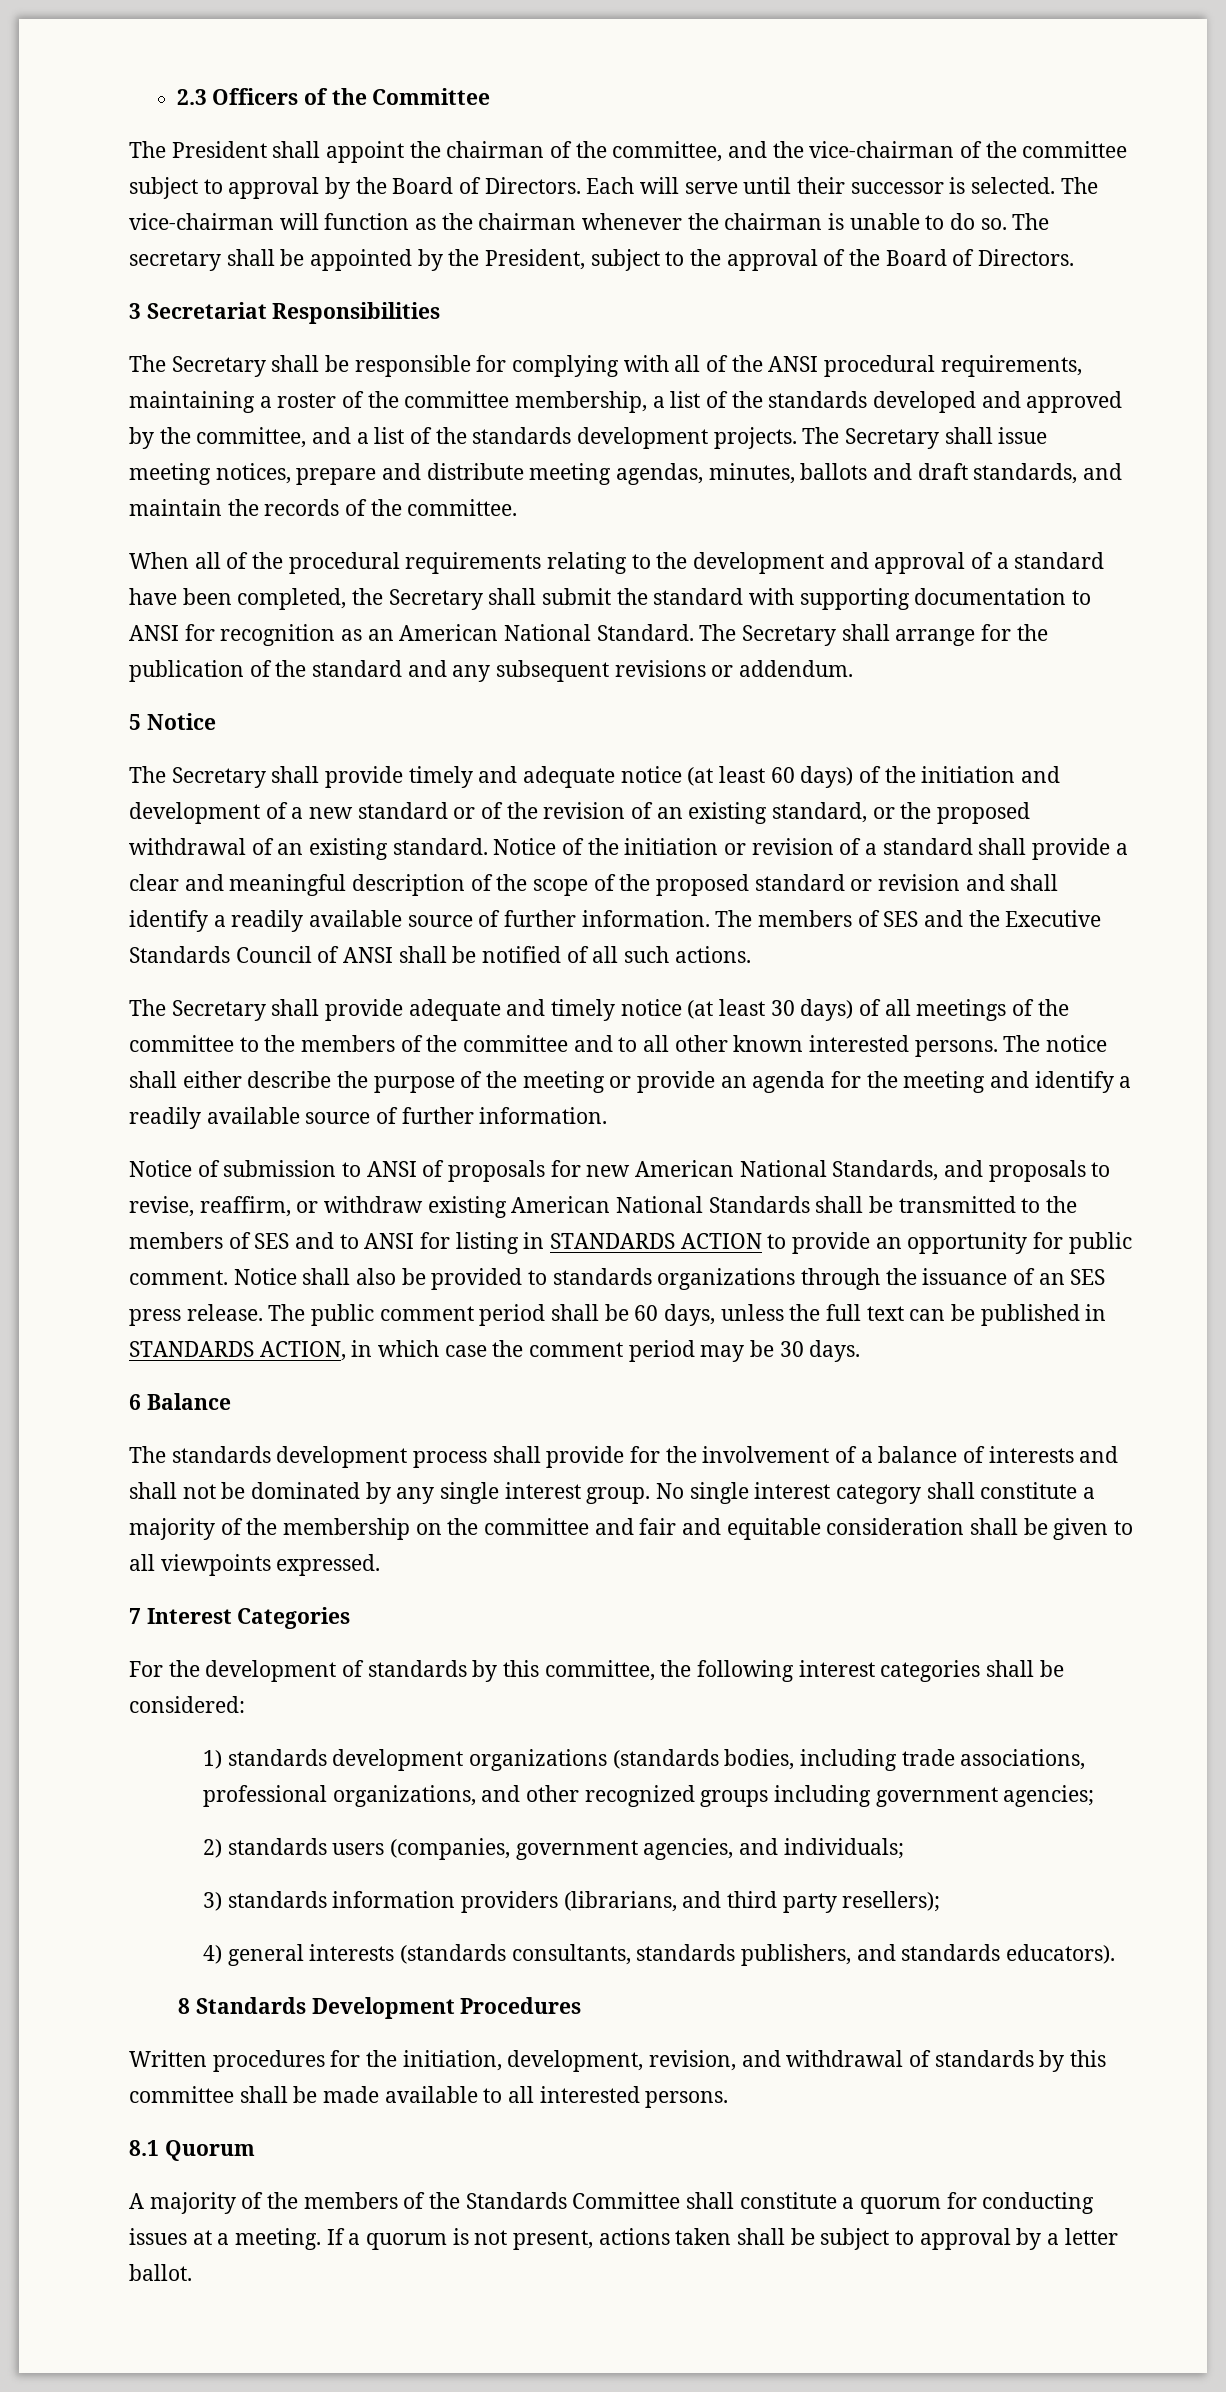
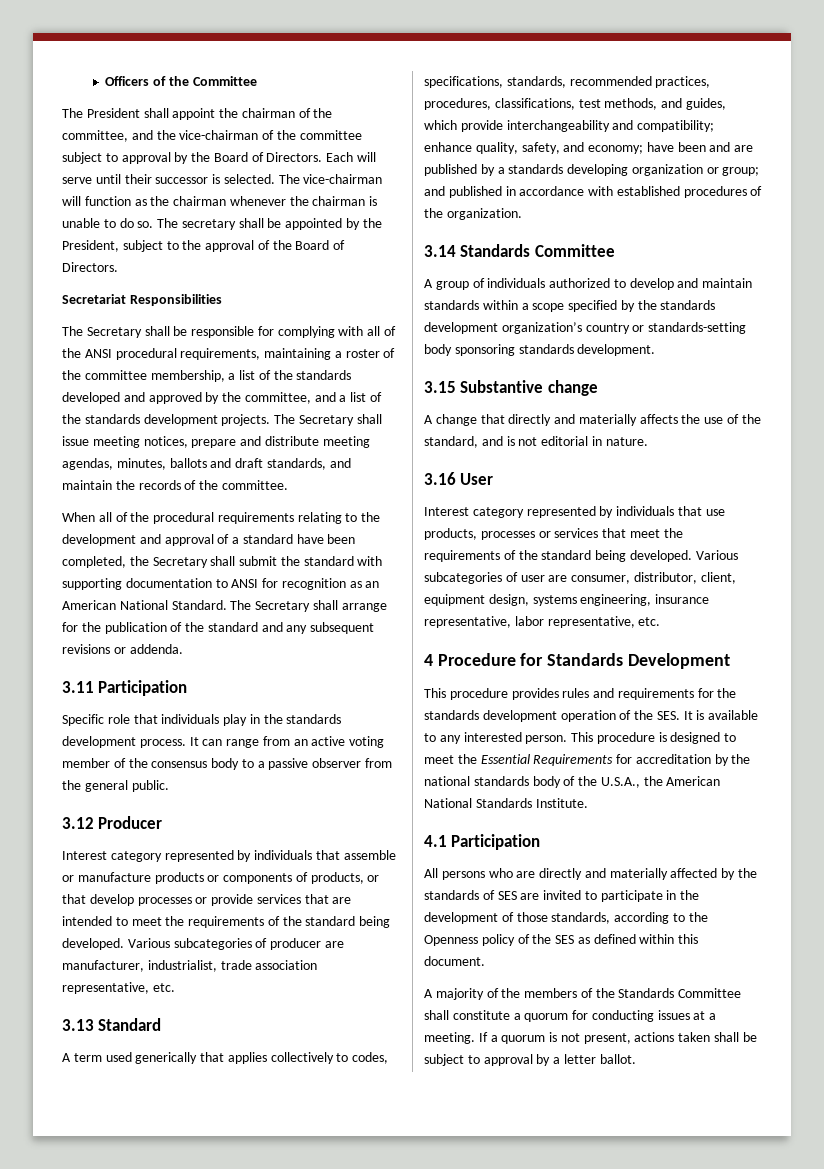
[176,89,207,105] 2.3 -> (105, 81) none
[129,303,141,319] 3 -> (118, 267) none
[739,660,854,677] [129,713,216,730] [129,766,1061,788] [129,802,1031,824] [129,838,1128,860] [129,874,1059,896] [129,910,1102,932] [129,946,751,963] [129,999,1069,1021] [129,1035,1108,1057] [129,1071,1132,1093] [129,1107,608,1129] [129,1160,1111,1182] [129,1196,1078,1218] [129,1232,1132,1254] [129,1268,1106,1290] [129,1304,1107,1326] [129,1340,861,1362] [129,1393,231,1410] [129,1446,1119,1468] [129,1482,1096,1504] [129,1518,1134,1540] [129,1554,381,1576] [129,1607,351,1629] [129,1660,1064,1682] [129,1696,245,1713] [202,1749,1086,1771] [202,1785,1095,1807] [202,1838,904,1860] [202,1891,941,1913] [202,1944,1115,1966] [178,1997,582,2019] [129,2050,1107,2072] [129,2086,729,2108] [129,2140,255,2161] addendum. // 5 Notice // The Secretary shall provide timely and adequate notice (at least 60 days) of the initiation and development of a new standard or of the revision of an existing standard, or the proposed withdrawal of an existing standard. Notice of the initiation or revision of a standard shall provide a clear and meaningful description of the scope of the proposed standard or revision and shall identify a readily available source of further information. The members of SES and the Executive Standards Council of ANSI shall be notified of all such actions. // The Secretary shall provide adequate and timely notice (at least 30 days) of all meetings of the committee to the members of the committee and to all other known interested persons. The notice shall either describe the purpose of the meeting or provide an agenda for the meeting and identify a readily available source of further information. // Notice of submission to ANSI of proposals for new American National Standards, and proposals to revise, reaffirm, or withdraw existing American National Standards shall be transmitted to the members of SES and to ANSI for listing in STANDARDS ACTION to provide an opportunity for public comment. Notice shall also be provided to standards organizations through the issuance of an SES press release. The public comment period shall be 60 days, unless the full text can be published in STANDARDS ACTION, in which case the comment period may be 30 days. // 6 Balance // The standards development process shall provide for the involvement of a balance of interests and shall not be dominated by any single interest group. No single interest category shall constitute a majority of the membership on the committee and fair and equitable consideration shall be given to all viewpoints expressed. // 7 Interest Categories // For the development of standards by this committee, the following interest categories shall be considered: // 1) standards development organizations (standards bodies, including trade associations, professional organizations, and other recognized groups including government agencies; // 2) standards users (companies, government agencies, and individuals; // 3) standards information providers (librarians, and third party resellers); // 4) general interests (standards consultants, standards publishers, and standards educators). // 8 Standards Development Procedures // Written procedures for the initiation, development, revision, and withdrawal of standards by this committee shall be made available to all interested persons. // 8.1 Quorum -> [129,644,183,654] [62,680,188,696] [62,714,342,726] [62,736,385,748] [62,758,393,770] [62,780,169,792] [62,816,163,829] [62,850,396,862] [62,872,380,884] [62,894,352,906] [62,916,391,928] [62,938,344,950] [62,960,318,972] [62,982,175,994] [62,1018,162,1031] [62,1052,389,1064] [424,76,711,88] [424,98,726,110] [424,120,715,132] [424,142,754,154] [424,164,760,176] [424,186,763,198] [424,208,522,220] [424,244,615,257] [424,278,753,290] [424,300,716,312] [424,322,747,334] [424,344,656,356] [424,380,598,396] [424,414,761,426] [424,436,648,448] [424,472,494,485] [424,506,725,518] [424,528,683,540] [424,550,738,562] [424,572,736,584] [424,594,710,606] [424,616,661,628] [424,653,730,669] [424,688,737,700] [424,710,759,722] [424,732,737,744] [424,754,751,766] [424,776,721,788] [424,798,588,808] [424,834,541,850] [424,868,758,880] [424,890,700,902] [424,912,708,924] [424,934,699,946] [424,956,485,966] addenda. // 3.11 Participation // Specific role that individuals play in the standards development process. It can range from an active voting member of the consensus body to a passive observer from the general public. // 3.12 Producer // Interest category represented by individuals that assemble or manufacture products or components of products, or that develop processes or provide services that are intended to meet the requirements of the standard being developed. Various subcategories of producer are manufacturer, industrialist, trade association representative, etc. // 3.13 Standard // A term used generically that applies collectively to codes, specifications, standards, recommended practices, procedures, classifications, test methods, and guides, which provide interchangeability and compatibility; enhance quality, safety, and economy; have been and are published by a standards developing organization or group; and published in accordance with established procedures of the organization. // 3.14 Standards Committee // A group of individuals authorized to develop and maintain standards within a scope specified by the standards development organization’s country or standards-setting body sponsoring standards development. // 3.15 Substantive change // A change that directly and materially affects the use of the standard, and is not editorial in nature. // 3.16 User // Interest category represented by individuals that use products, processes or services that meet the requirements of the standard being developed. Various subcategories of user are consumer, distributor, client, equipment design, systems engineering, insurance representative, labor representative, etc. // 4 Procedure for Standards Development // This procedure provides rules and requirements for the standards development operation of the SES. It is available to any interested person. This procedure is designed to meet the Essential Requirements for accreditation by the national standards body of the U.S.A., the American National Standards Institute. // 4.1 Participation // All persons who are directly and materially affected by the standards of SES are invited to participate in the development of those standards, according to the Openness policy of the SES as defined within this document.

